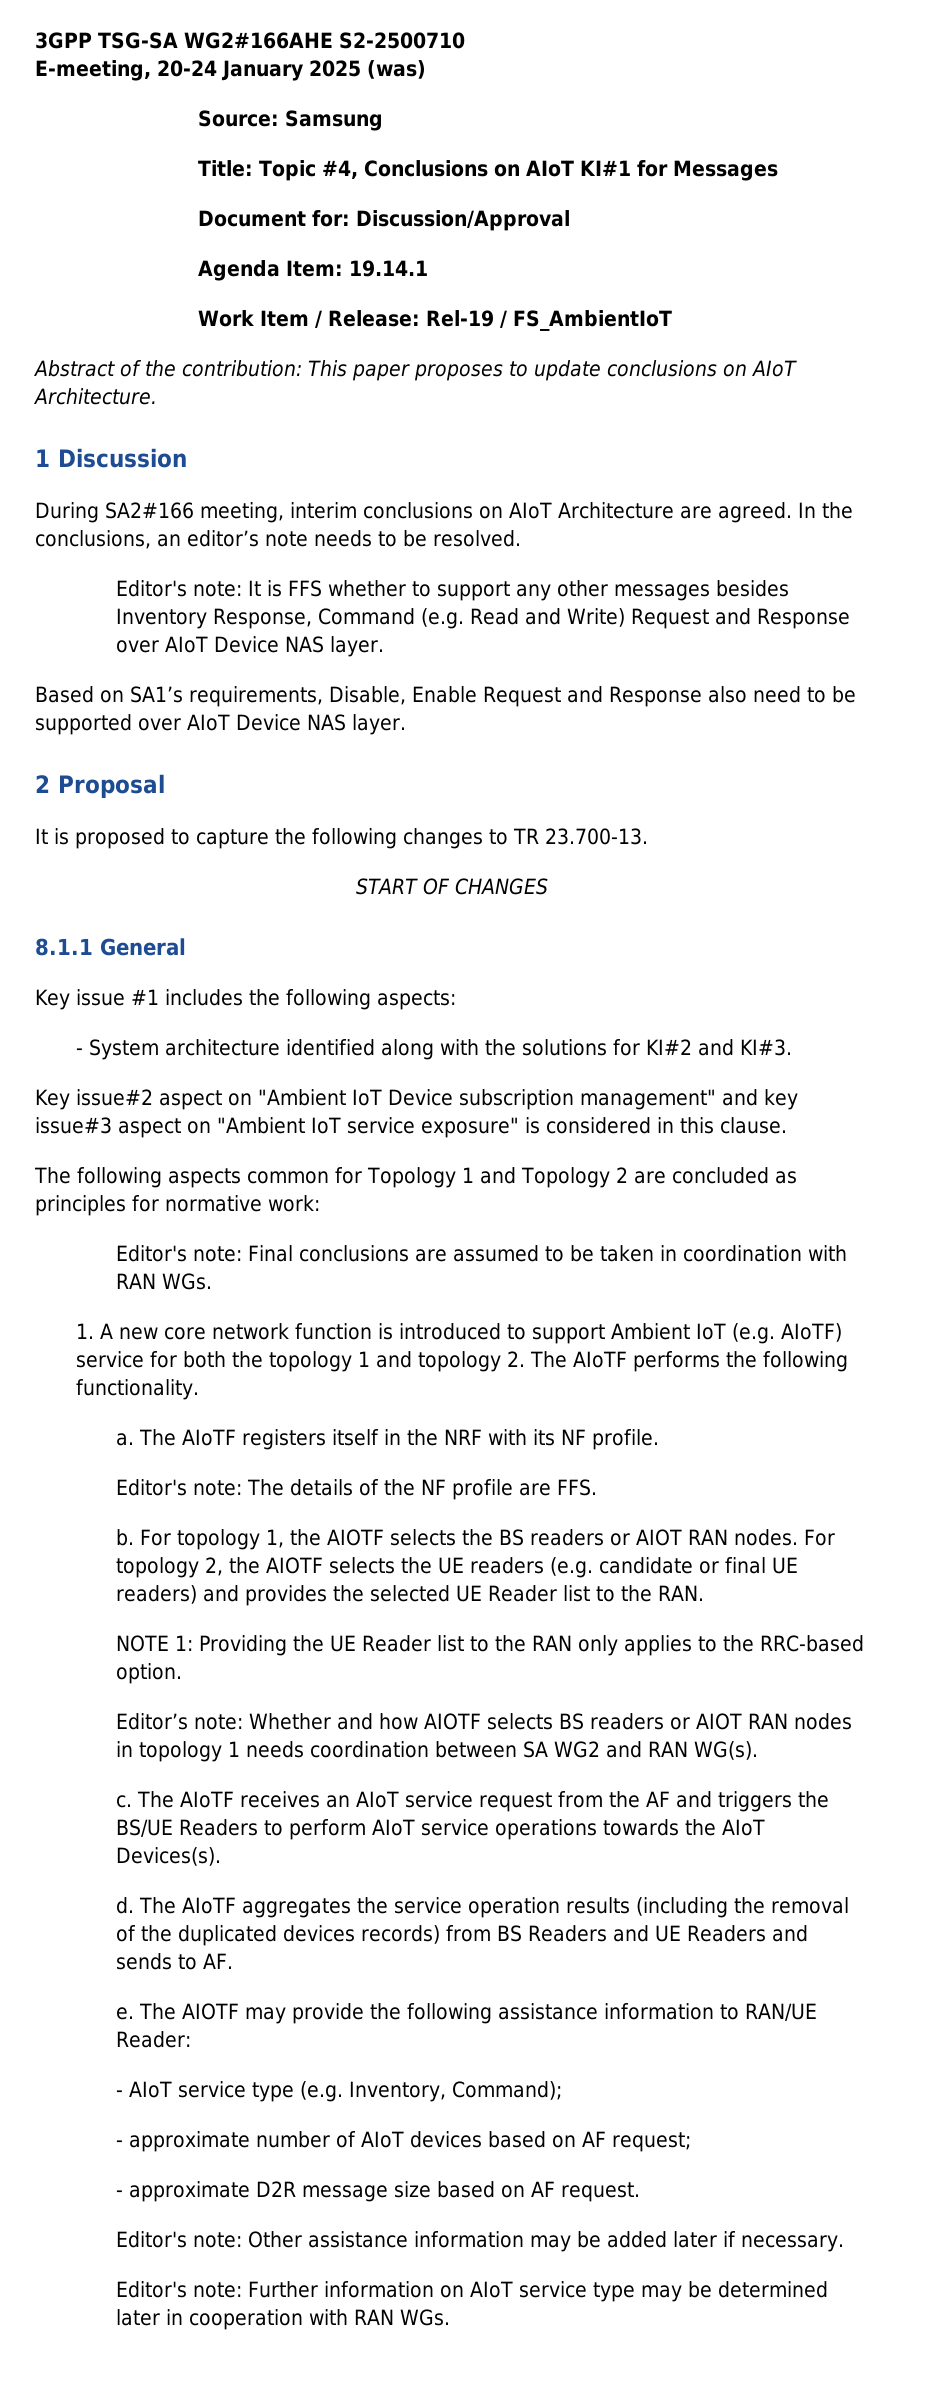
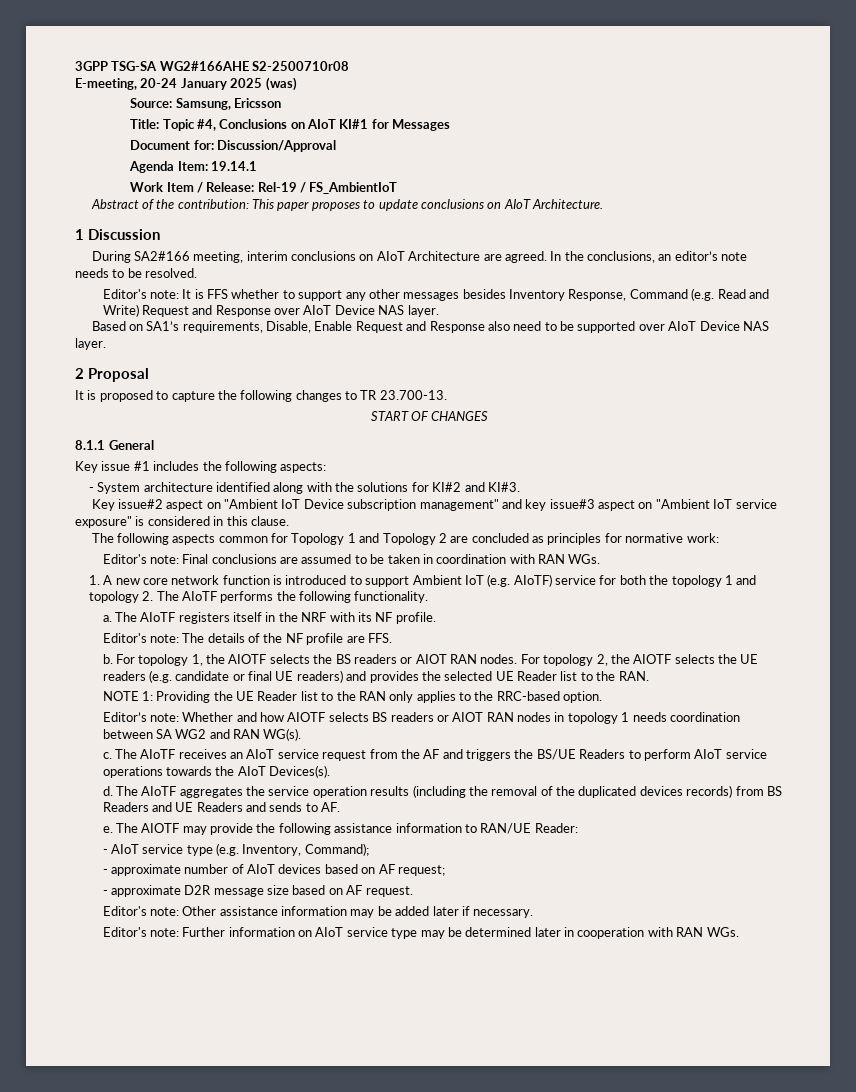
[339,32,465,49] S2-2500710 -> [252,61,350,71] S2-2500710r08
[284,110,383,131] Samsung -> [175,98,281,110] Samsung, Ericsson

